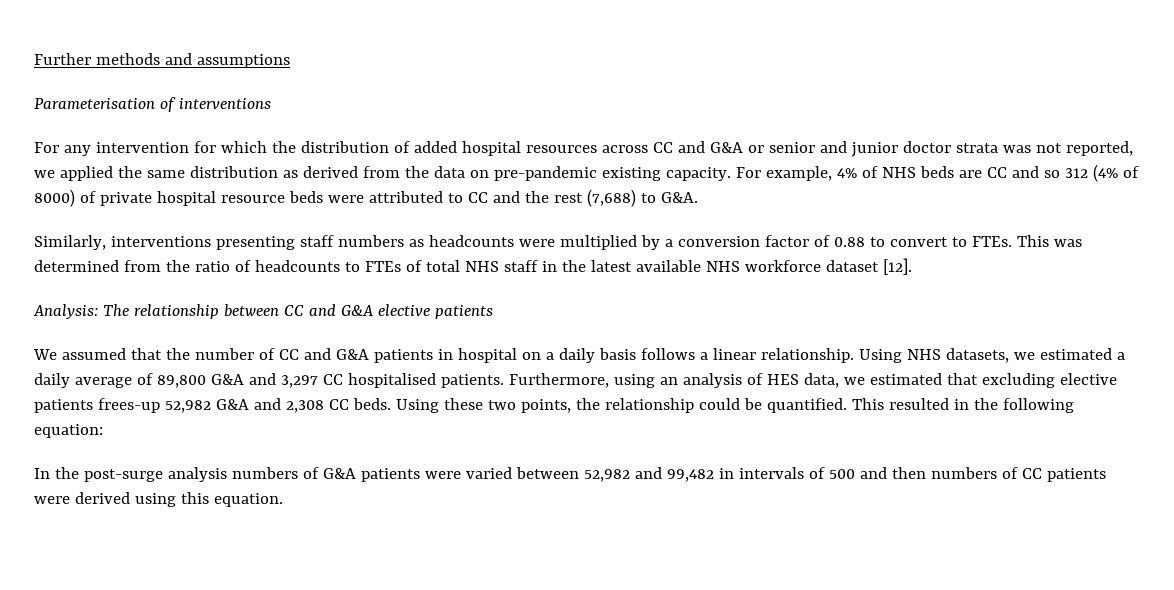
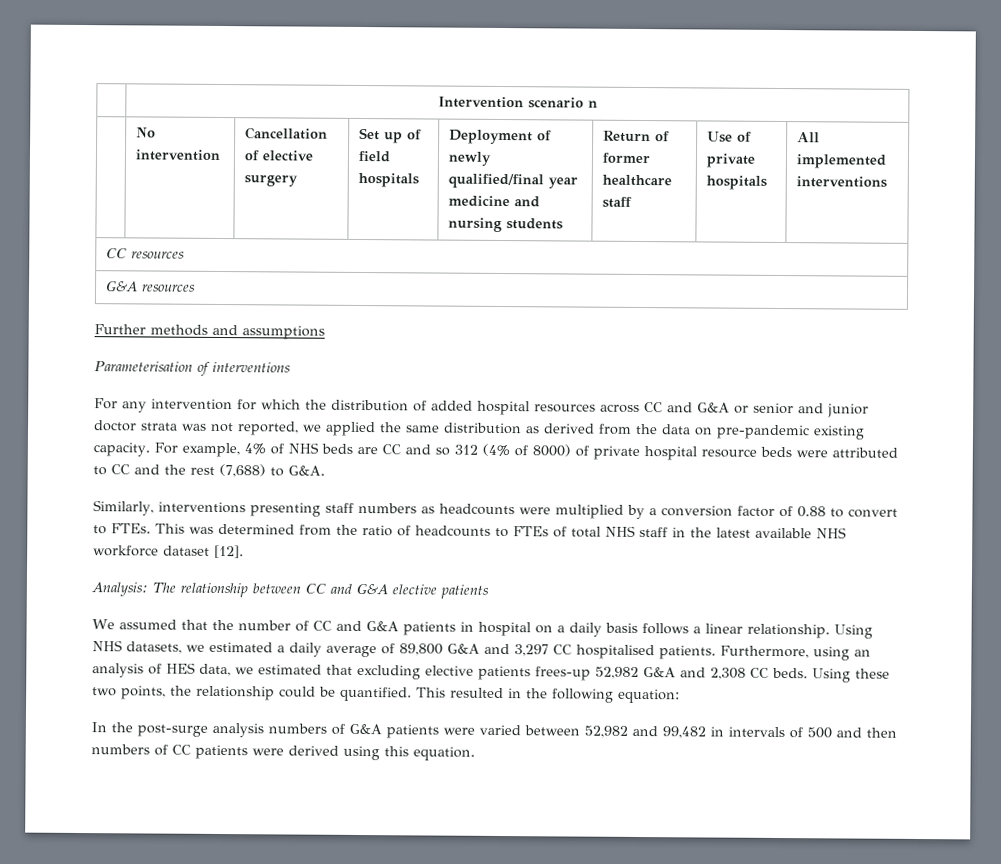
(34, 59) none -> [437,96,598,109] [136,127,157,138] [135,149,222,161] [245,127,329,140] [244,150,315,162] [244,175,299,187] [359,127,423,144] [358,150,392,163] [358,172,420,188] [449,129,553,145] [448,151,493,166] [448,173,579,189] [448,195,541,208] [448,217,564,233] [603,130,671,143] [602,152,651,164] [602,174,673,187] [602,196,633,208] [707,131,753,143] [706,153,756,168] [706,175,768,190] [797,132,821,143] [796,154,887,169] [796,176,888,188] [106,248,186,259] [105,281,197,292] | Intervention scenario n // | No intervention | Cancellation of elective surgery | Set up of field hospitals | Deployment of newly qualified/final year medicine and nursing students | Return of former healthcare staff | Use of private hospitals | All implemented interventions // CC resources // G&A resources //

